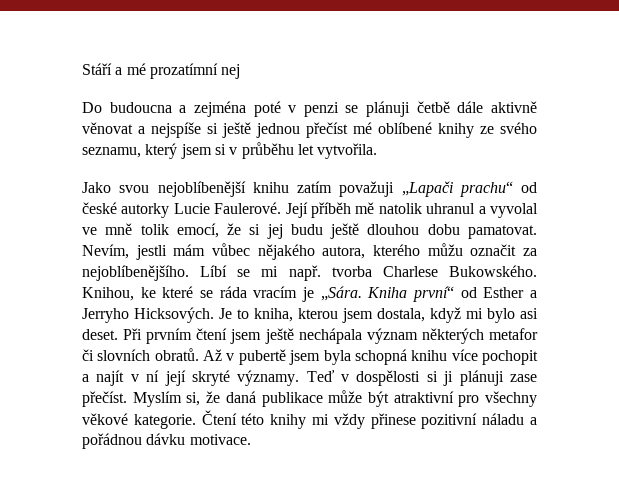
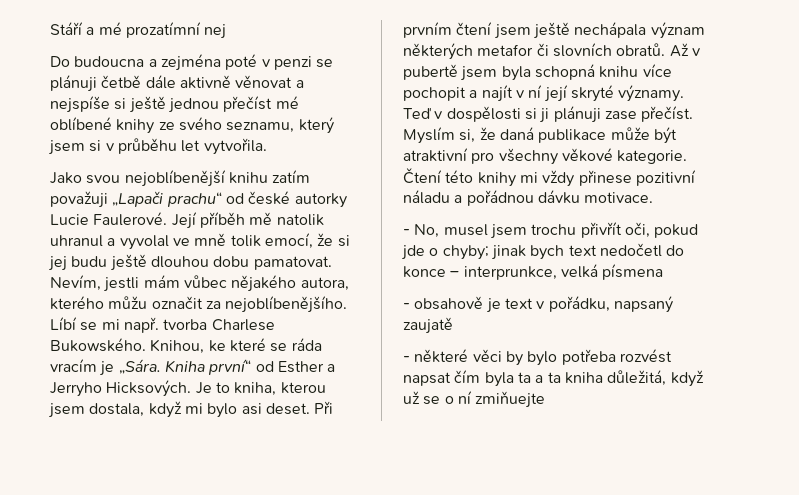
(251, 439) none -> [403,222,699,239] [401,243,685,260] [403,264,664,280] [403,296,673,313] [403,317,453,334] [403,349,672,366] [403,370,704,387] [403,391,546,408] // - No, musel jsem trochu přivřít oči, pokud jde o chyby; jinak bych text nedočetl do konce – interprunkce, velká písmena // - obsahově je text v pořádku, napsaný zaujatě // - některé věci by bylo potřeba rozvést napsat čím byla ta a ta kniha důležitá, když už se o ní zmiňuejte

